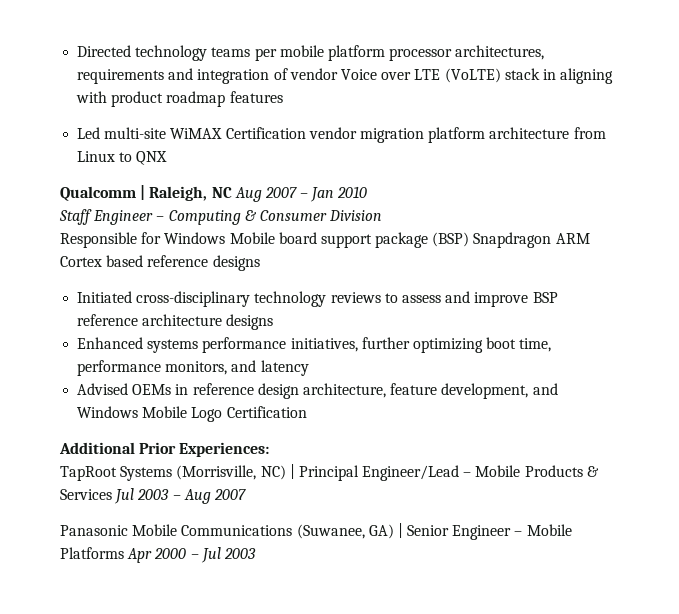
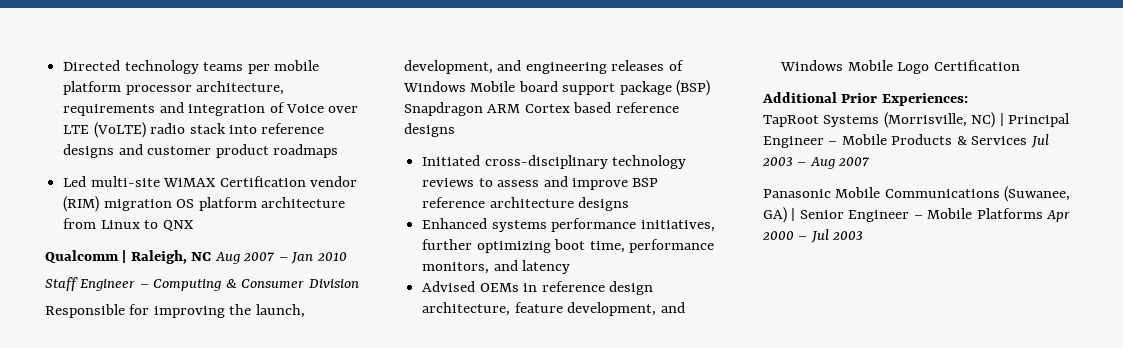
[455,45,545,60] architectures, -> [196,81,285,95] architecture,
[289,68,338,80] vendor -> (285, 107) none
[504,68,614,84] [76,91,283,107] stack in aligning with product roadmap features -> [150,123,325,134] [63,144,338,158] radio stack into reference designs and customer product roadmaps
[359,128,424,143] migration -> [63,196,195,212] (RIM) migration OS
(162, 238) none -> [153,304,305,318] [404,60,684,74] improving the launch, development, and engineering releases of
[362,465,460,481] Engineer/Lead -> [763,136,824,148] Engineer

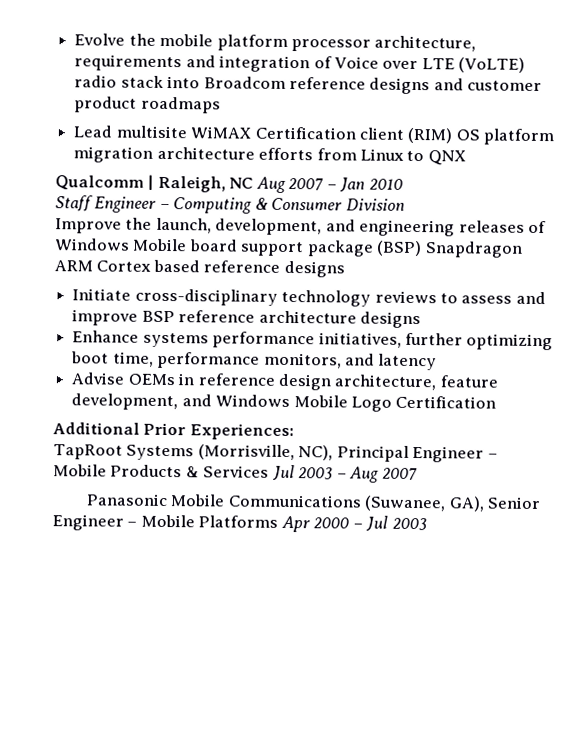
[63,60,270,74] Directed technology teams per -> [74,33,156,46] Evolve the
(257, 129) none -> [203,76,286,89] Broadcom
[63,176,357,187] [63,196,345,212] Led multi-site WiMAX Certification vendor (RIM) migration OS platform architecture -> [73,125,555,146] [73,146,314,163] Lead multisite WiMAX Certification client (RIM) OS platform migration architecture efforts
[45,304,225,318] Responsible for improving -> [55,218,122,234] Improve
[422,155,481,166] Initiated -> [72,288,132,301] Initiate
[422,218,488,229] Enhanced -> [72,330,140,343] Enhance
[422,281,476,292] Advised -> [71,372,126,385] Advise
[971,112,1004,128] NC) | -> [298,445,334,461] NC),
[763,207,796,223] GA) | -> [448,496,485,512] GA),

